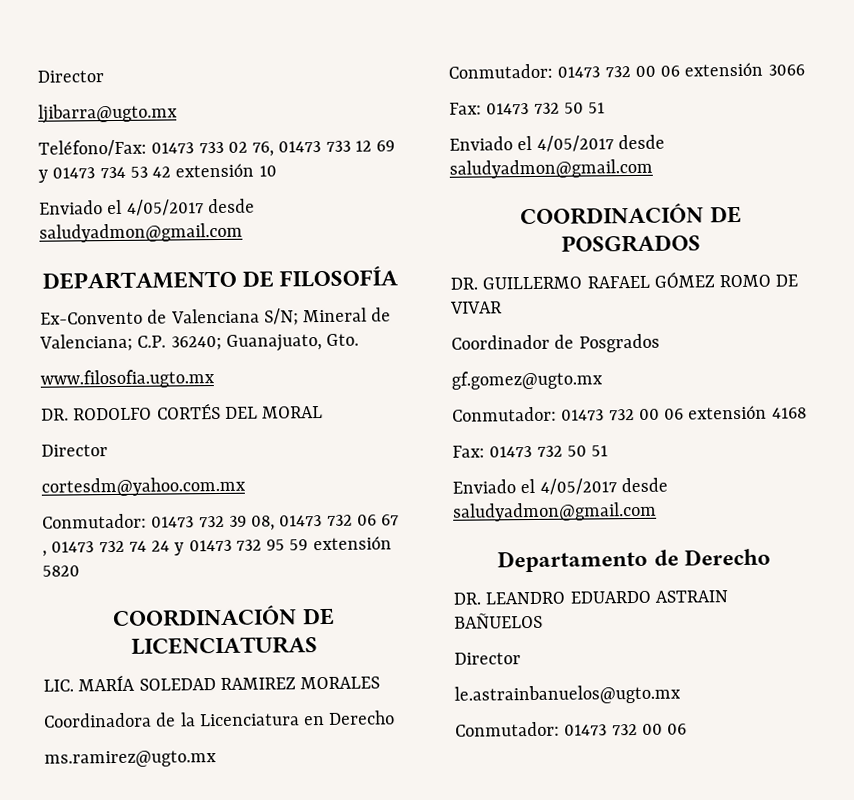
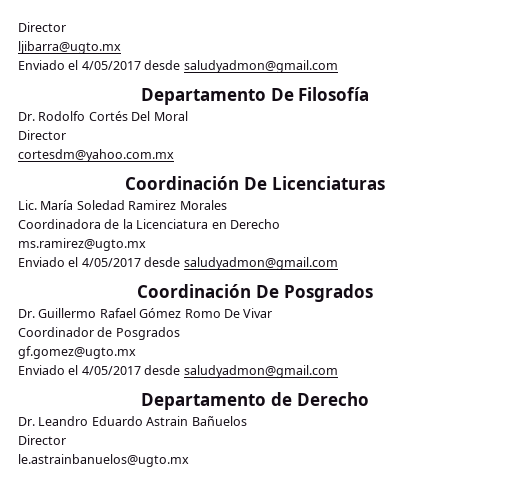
[38,139,396,157] [38,163,277,183] [39,198,255,216] [39,222,243,243] [41,265,399,290] [40,307,392,326] [39,333,360,352] [40,369,215,389] [41,402,324,421] [41,444,108,457] [41,476,246,497] [42,513,400,531] [42,536,392,557] [42,565,80,577] [112,604,335,628] [130,636,318,655] [43,674,381,692] // Teléfono/Fax: 01473 733 02 76, 01473 733 12 69 y 01473 734 53 42 extensión 10 // Enviado el 4/05/2017 desde saludyadmon@gmail.com // DEPARTAMENTO DE FILOSOFÍA // Ex-Convento de Valenciana S/N; Mineral de Valenciana; C.P. 36240; Guanajuato, Gto. // www.filosofia.ugto.mx // DR. RODOLFO CORTÉS DEL MORAL // Director // cortesdm@yahoo.com.mx // Conmutador: 01473 732 39 08, 01473 732 06 67 , 01473 732 74 24 y 01473 732 95 59 extensión 5820 // COORDINACIÓN DE LICENCIATURAS // LIC. MARÍA SOLEDAD RAMIREZ MORALES -> [18,60,338,73] [140,87,370,105] [18,111,188,121] [18,130,66,140] [18,149,174,162] [125,176,385,190] [18,200,227,210] // Enviado el 4/05/2017 desde saludyadmon@gmail.com // Departamento De Filosofía // Dr. Rodolfo Cortés Del Moral // Director // cortesdm@yahoo.com.mx // Coordinación De Licenciaturas // Lic. María Soledad Ramirez Morales
[448,62,805,79] [449,102,606,115] [449,134,665,152] [449,158,653,179] [520,202,742,226] [561,234,701,253] [450,271,799,290] [450,301,503,314] [451,333,660,353] [451,370,603,390] [452,405,807,422] [452,445,609,458] // Conmutador: 01473 732 00 06 extensión 3066 // Fax: 01473 732 50 51 // Enviado el 4/05/2017 desde saludyadmon@gmail.com // COORDINACIÓN DE POSGRADOS // DR. GUILLERMO RAFAEL GÓMEZ ROMO DE VIVAR // Coordinador de Posgrados // gf.gomez@ugto.mx // Conmutador: 01473 732 00 06 extensión 4168 // Fax: 01473 732 50 51 -> [18,257,338,270] [137,284,373,302] [18,308,273,318] [18,327,180,340] [18,346,136,359] // Enviado el 4/05/2017 desde saludyadmon@gmail.com // Coordinación De Posgrados // Dr. Guillermo Rafael Gómez Romo De Vivar // Coordinador de Posgrados // gf.gomez@ugto.mx
[453,590,728,605] [454,612,543,629] [454,652,521,665] [454,684,681,705] [455,721,688,737] DR. LEANDRO EDUARDO ASTRAIN BAÑUELOS // Director // le.astrainbanuelos@ugto.mx // Conmutador: 01473 732 00 06 -> [18,416,247,426] [18,435,66,445] [18,454,189,467] Dr. Leandro Eduardo Astrain Bañuelos // Director // le.astrainbanuelos@ugto.mx

